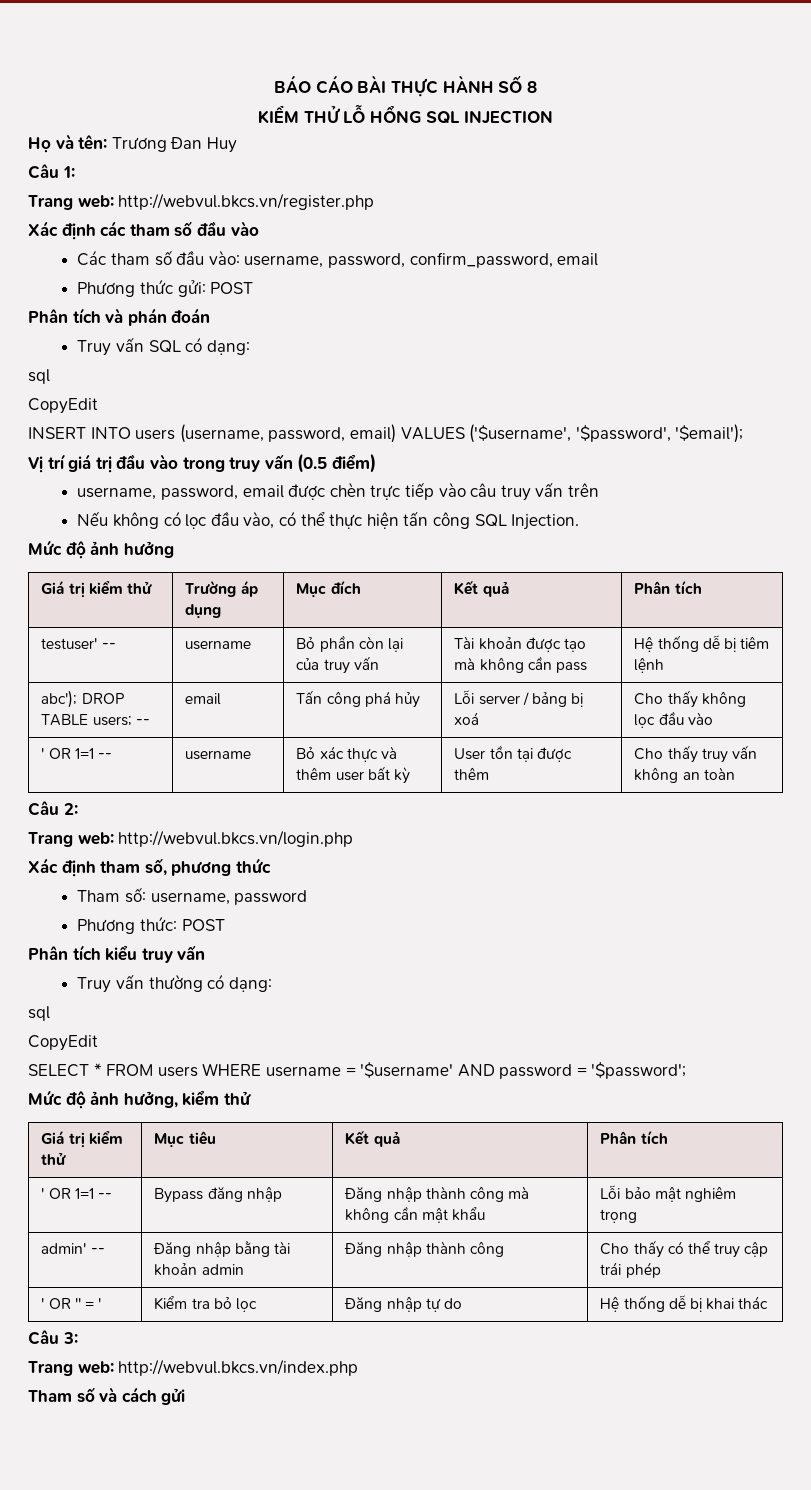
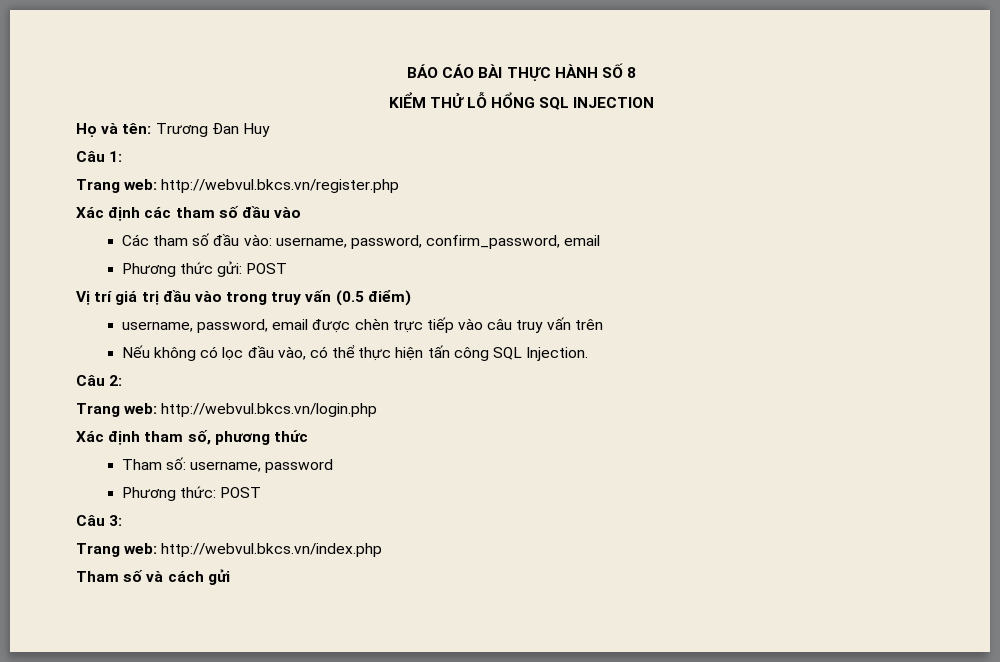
[28,308,211,326] [77,337,250,356] [28,369,50,384] [28,398,98,414] [28,424,744,443] // Phân tích và phán đoán // Truy vấn SQL có dạng: // sql // CopyEdit // INSERT INTO users (username, password, email) VALUES ('$username', '$password', '$email'); -> (288, 268) none
[28,540,174,559] [41,580,152,598] [185,580,258,597] [185,604,222,619] [296,580,361,598] [454,580,509,597] [634,580,702,594] [41,638,116,650] [185,640,252,650] [296,635,403,652] [296,656,379,674] [454,636,586,652] [454,656,587,673] [634,635,770,652] [634,657,665,673] [41,690,124,708] [41,714,150,726] [185,693,222,705] [296,690,420,708] [454,690,584,707] [454,712,480,725] [634,690,746,708] [634,711,713,728] [41,748,112,759] [185,750,252,760] [296,746,397,762] [296,766,410,784] [454,745,572,762] [454,767,490,780] [634,745,757,763] [634,767,735,783] // Mức độ ảnh hưởng // Giá trị kiểm thử | Trường áp dụng | Mục đích | Kết quả | Phân tích // testuser' -- | username | Bỏ phần còn lại của truy vấn | Tài khoản được tạo mà không cần pass | Hệ thống dễ bị tiêm lệnh // abc'); DROP TABLE users; -- | email | Tấn công phá hủy | Lỗi server / bảng bị xoá | Cho thấy không lọc đầu vào // ' OR 1=1 -- | username | Bỏ xác thực và thêm user bất kỳ | User tồn tại được thêm | Cho thấy truy vấn không an toàn -> (589, 354) none
[28,945,206,963] [77,974,272,993] [28,1006,50,1021] [28,1035,98,1051] [28,1062,687,1079] [28,1090,251,1109] [41,1130,123,1148] [41,1152,67,1165] [154,1131,216,1148] [345,1130,400,1147] [600,1130,668,1144] [41,1188,112,1199] [154,1186,282,1203] [344,1186,530,1202] [345,1206,485,1223] [600,1185,736,1202] [600,1209,638,1223] [41,1243,105,1254] [153,1240,290,1257] [154,1263,244,1276] [344,1241,504,1257] [600,1240,769,1258] [600,1262,661,1278] [41,1298,102,1309] [154,1296,257,1312] [344,1296,462,1312] [600,1295,769,1312] // Phân tích kiểu truy vấn // Truy vấn thường có dạng: // sql // CopyEdit // SELECT * FROM users WHERE username = '$username' AND password = '$password'; // Mức độ ảnh hưởng, kiểm thử // Giá trị kiểm thử | Mục tiêu | Kết quả | Phân tích // ' OR 1=1 -- | Bypass đăng nhập | Đăng nhập thành công mà không cần mật khẩu | Lỗi bảo mật nghiêm trọng // admin' -- | Đăng nhập bằng tài khoản admin | Đăng nhập thành công | Cho thấy có thể truy cập trái phép // ' OR '' = ' | Kiểm tra bỏ lọc | Đăng nhập tự do | Hệ thống dễ bị khai thác -> (262, 492) none

